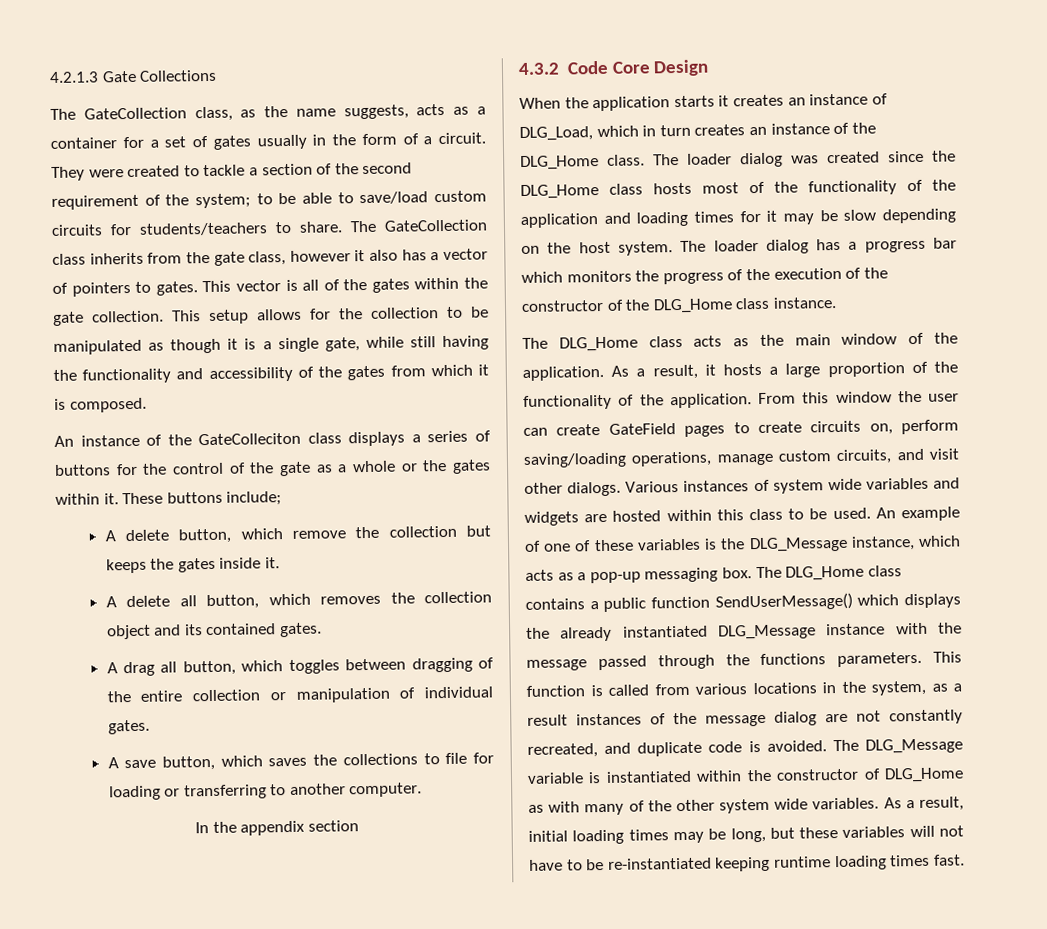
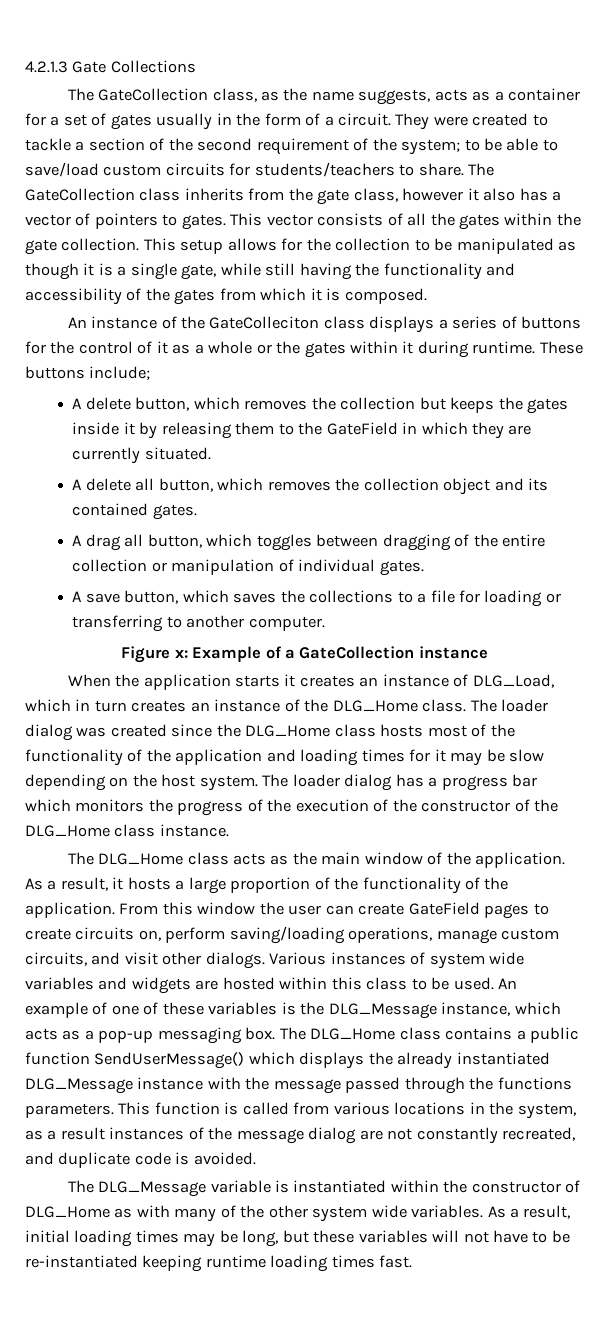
[285,279,340,292] is all of -> [317,213,427,226] consists of all
[249,461,311,477] the gate -> [156,341,168,354] it
[103,493,119,505] it. -> [402,341,536,358] it during runtime.
[291,530,346,539] remove -> [244,400,308,410] removes
[264,557,280,569] it. -> [123,422,532,439] [72,447,211,464] it by releasing them to the GateField in which they are currently situated.
(440, 759) none -> [417,593,427,603] a
[195,820,359,836] [518,59,710,77] In the appendix section // 4.3.2 Code Core Design -> [121,646,488,663] Figure x: Example of a GateCollection instance
(827, 746) none -> (256, 1158) //

